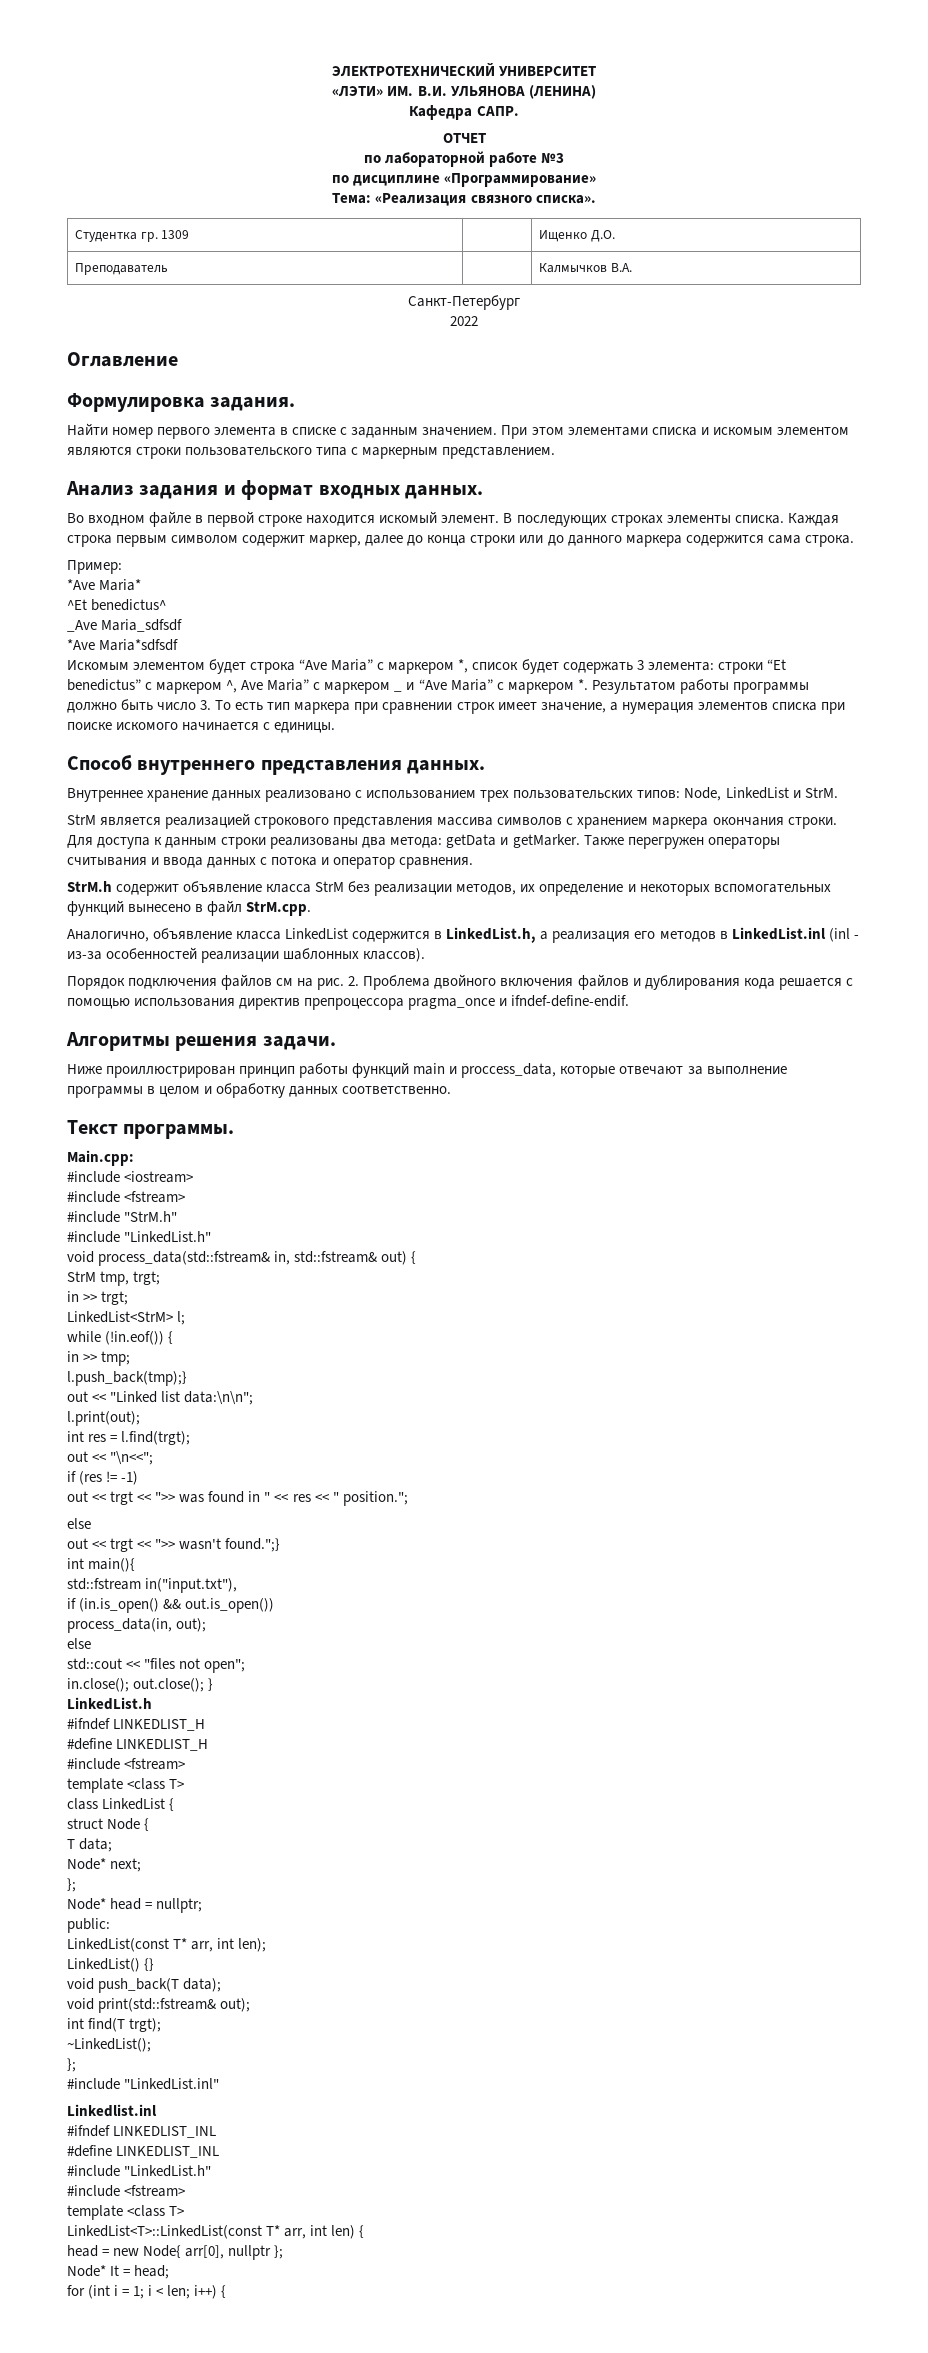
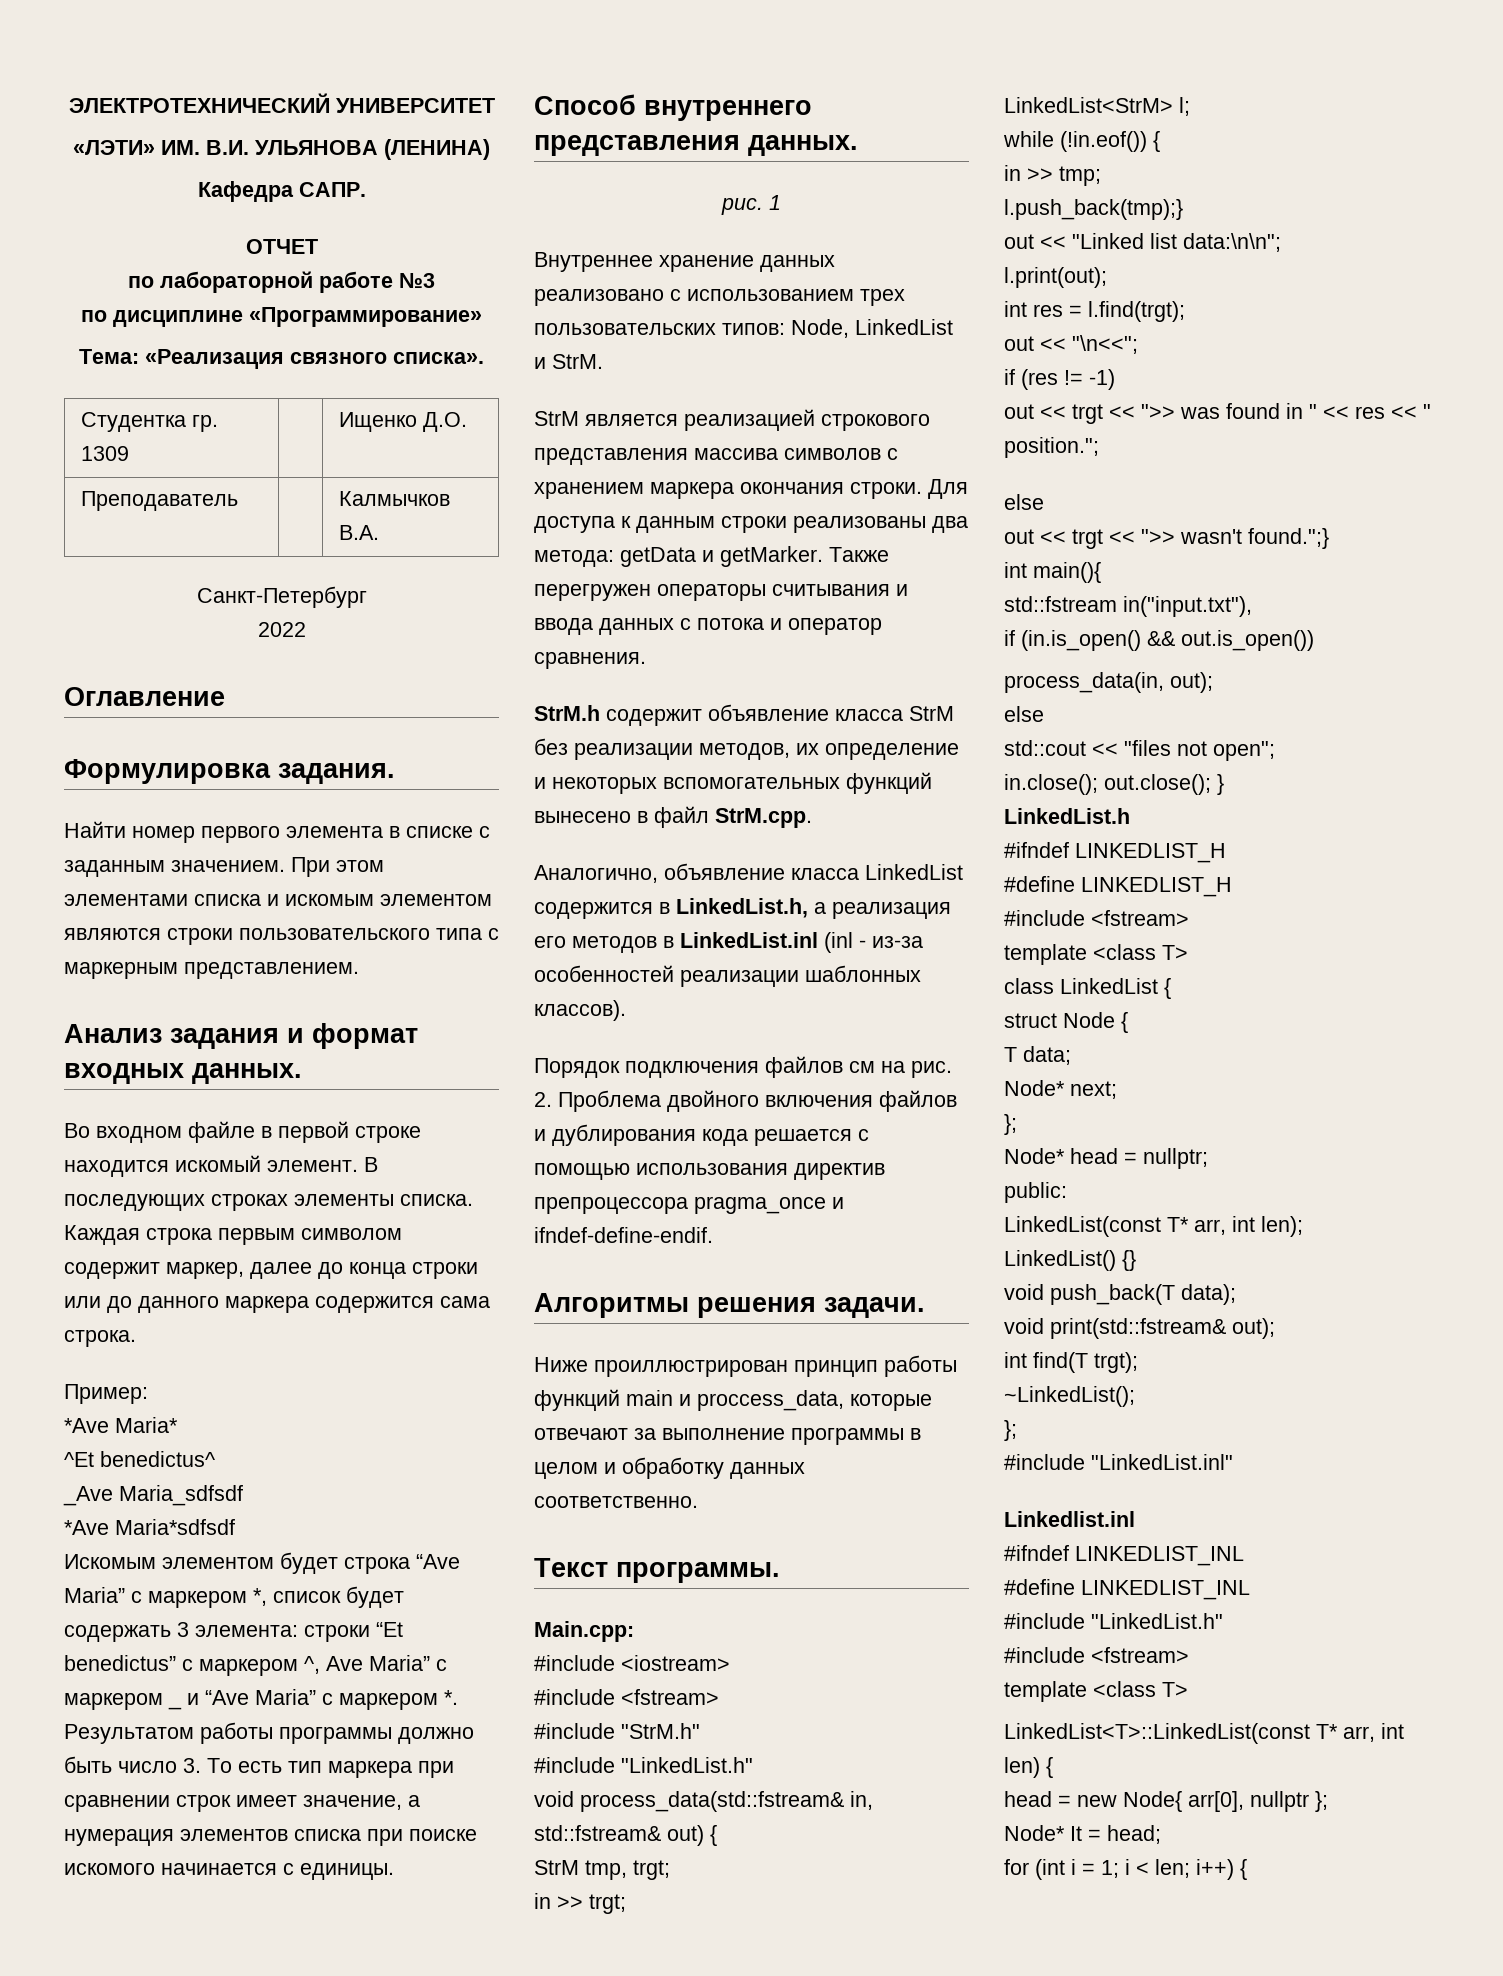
(486, 767) none -> [721,195,781,215] // рис. 1

